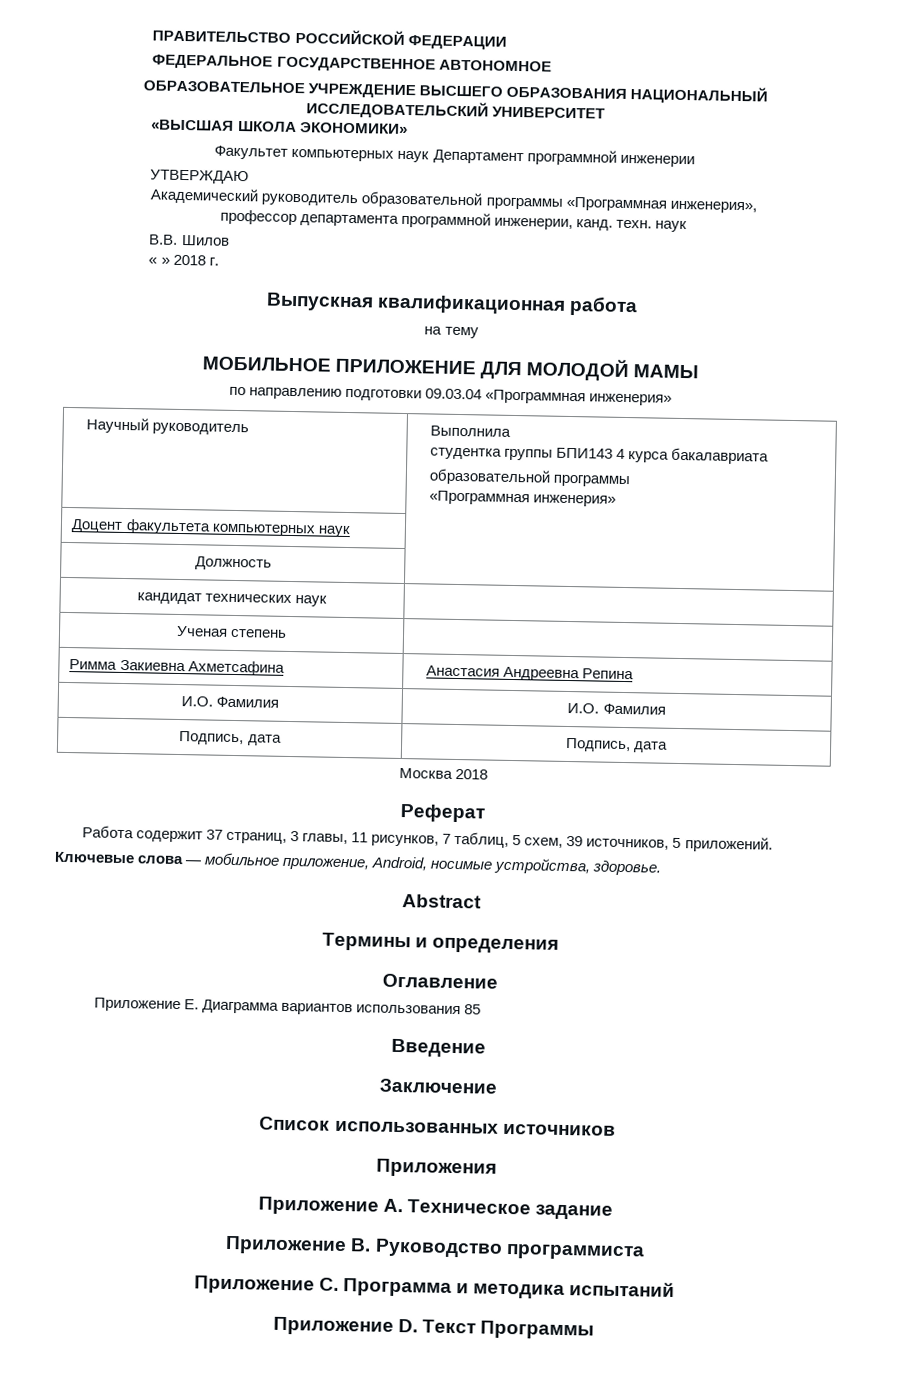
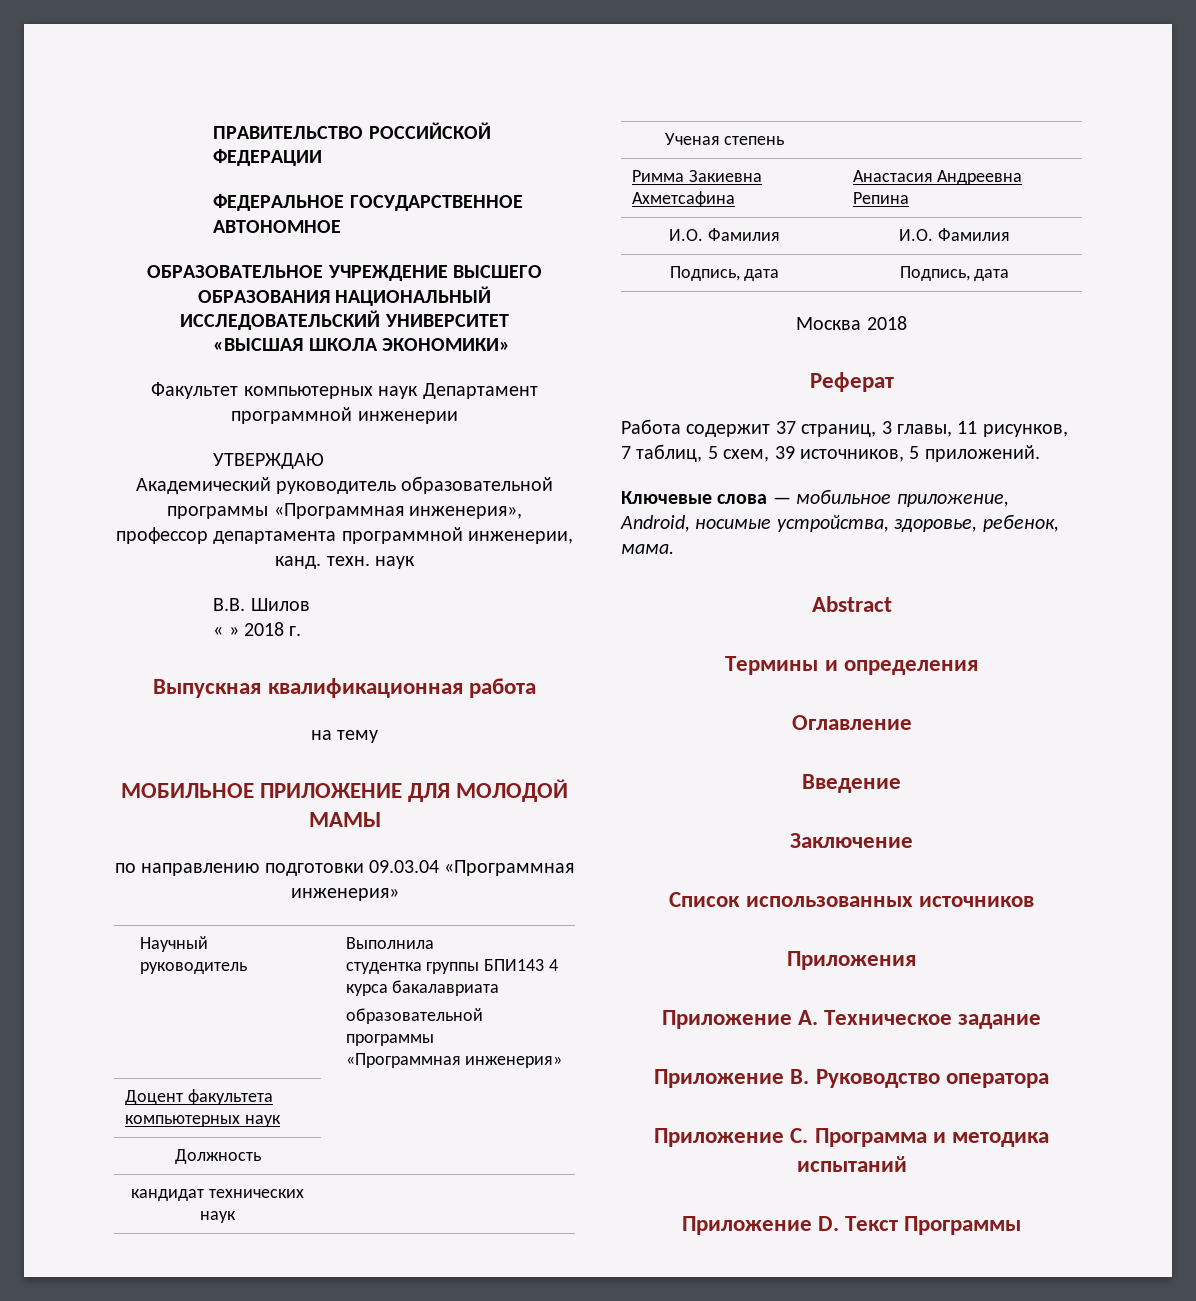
[592,860,662,876] здоровье. -> [894,514,1059,532] [621,544,674,554] здоровье, ребенок, мама.
[93,997,481,1016] // Приложение E. Диаграмма вариантов использования 85 -> (912, 722) none
[505,1243,645,1261] программиста -> [945,1073,1049,1088] оператора

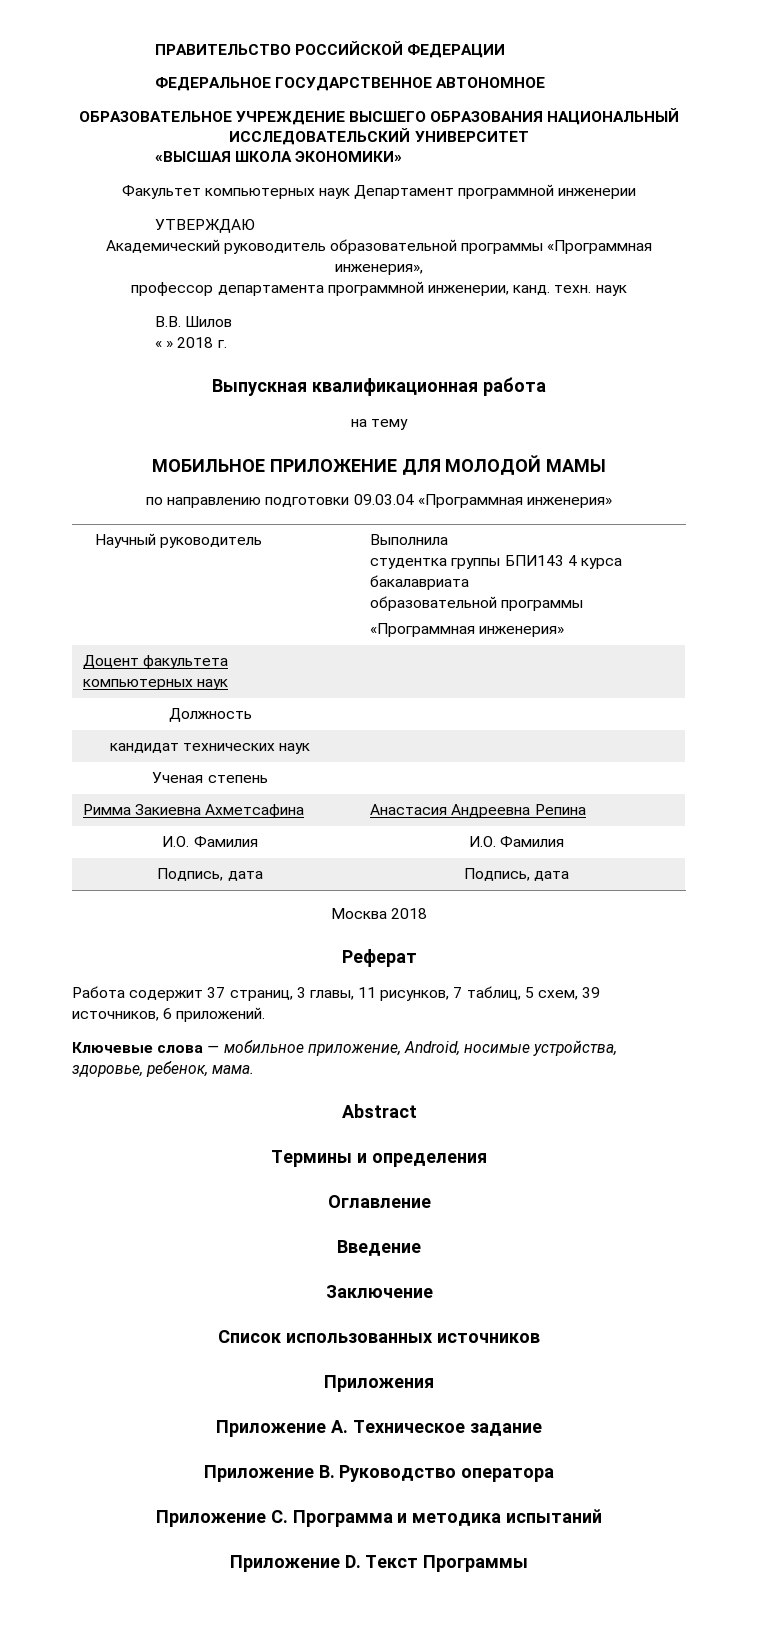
[909,446,920,459] 5 -> [163,1008,173,1019] 6

